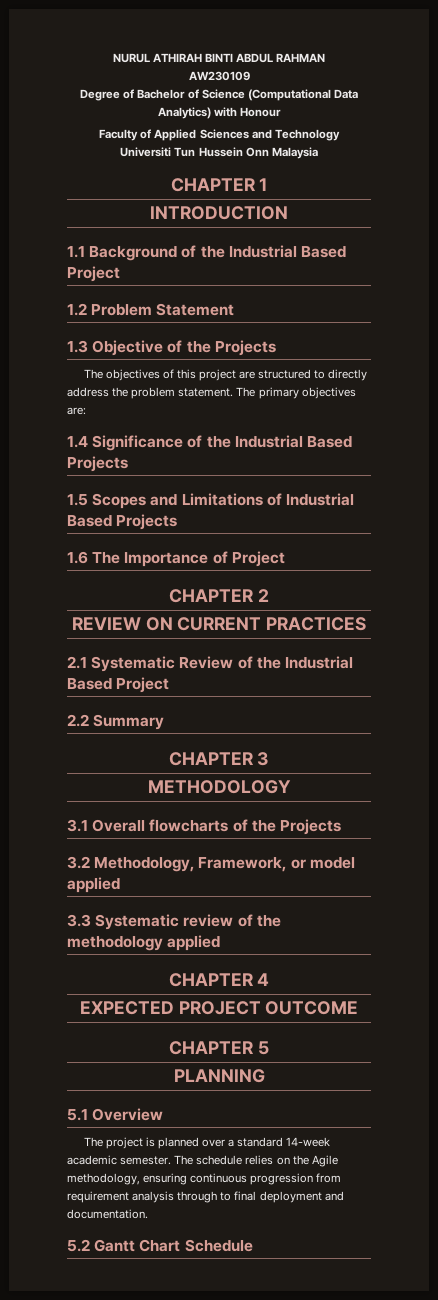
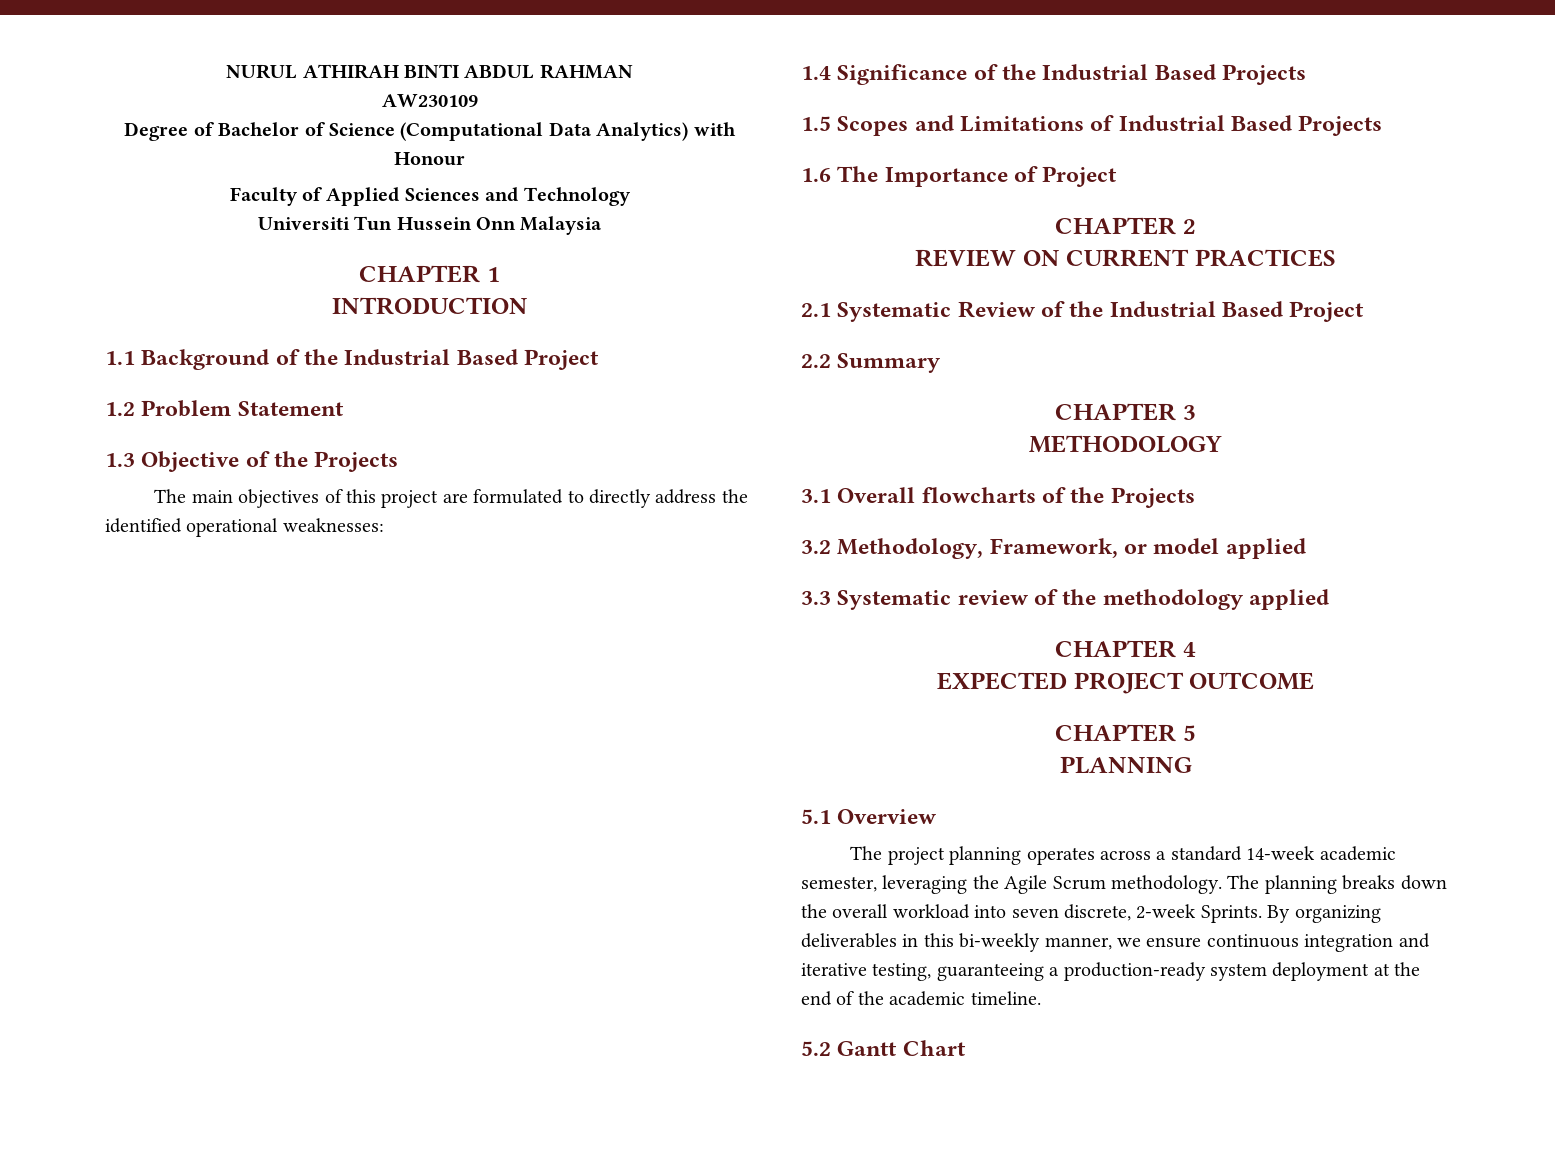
(103, 374) none -> [191,490,233,503] main
[258,369,312,379] structured -> [473,489,564,504] formulated
[131,387,356,399] [67,407,86,415] problem statement. The primary objectives are: -> [105,518,384,537] identified operational weaknesses:
[145,1137,226,1149] is planned over -> [949,846,1151,865] planning operates across
[120,1155,338,1167] [67,1173,342,1185] [67,1191,344,1203] [67,1209,148,1219] semester. The schedule relies on the Agile methodology, ensuring continuous progression from requirement analysis through to final deployment and documentation. -> [801,875,1447,894] [801,904,1381,923] [801,933,1430,952] [801,962,1421,981] [801,991,1041,1006] semester, leveraging the Agile Scrum methodology. The planning breaks down the overall workload into seven discrete, 2-week Sprints. By organizing deliverables in this bi-weekly manner, we ensure continuous integration and iterative testing, guaranteeing a production-ready system deployment at the end of the academic timeline.
[184,1239,253,1252] Schedule -> (966, 1048) none

